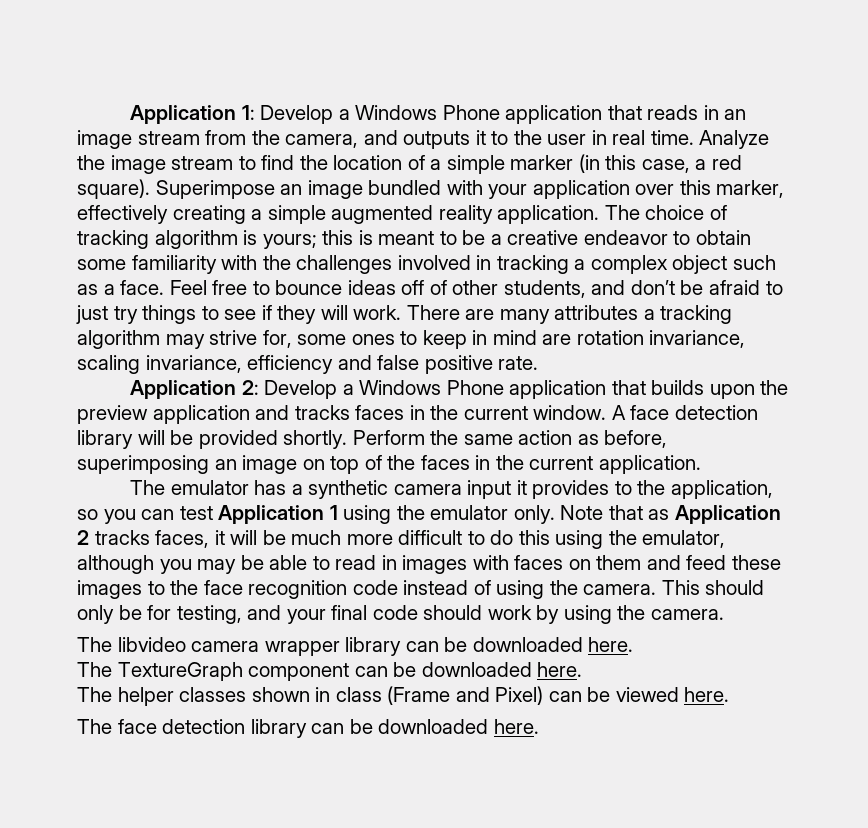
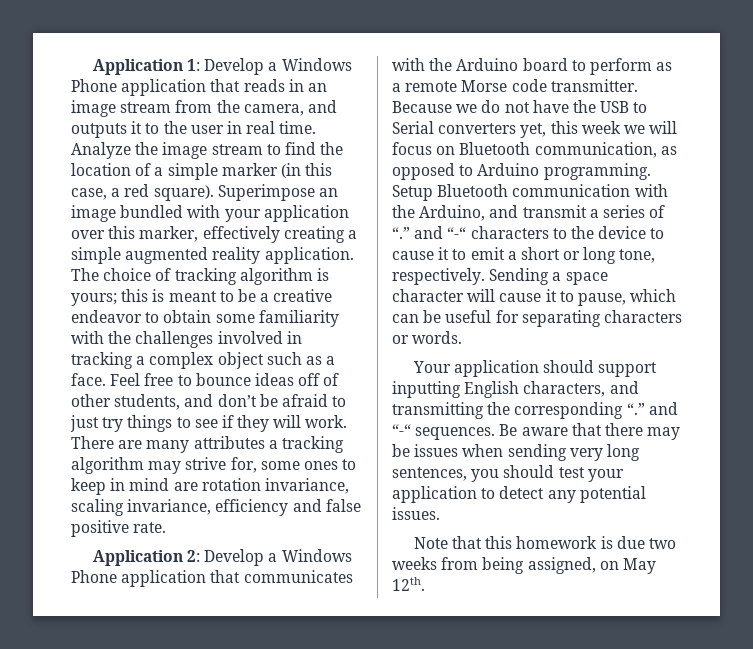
[651,380,789,399] [77,405,758,424] [77,430,668,449] [77,455,701,474] [130,480,773,499] [77,505,781,524] [77,530,726,549] [77,555,782,574] [77,580,765,599] [77,605,724,624] [77,637,634,656] [77,662,583,681] [77,686,730,706] [77,719,539,738] builds upon the preview application and tracks faces in the current window. A face detection library will be provided shortly. Perform the same action as before, superimposing an image on top of the faces in the current application. // The emulator has a synthetic camera input it provides to the application, so you can test Application 1 using the emulator only. Note that as Application 2 tracks faces, it will be much more difficult to do this using the emulator, although you may be able to read in images with faces on them and feed these images to the face recognition code instead of using the camera. This should only be for testing, and your final code should work by using the camera. // The libvideo camera wrapper library can be downloaded here. // The TextureGraph component can be downloaded here. // The helper classes shown in class (Frame and Pixel) can be viewed here. // The face detection library can be downloaded here. -> [243,570,353,583] [392,58,673,75] [392,79,638,92] [392,100,648,113] [392,121,678,138] [392,142,677,158] [392,163,651,180] [392,184,668,201] [392,205,666,221] [392,226,665,239] [392,247,656,264] [392,268,608,285] [392,289,677,306] [392,310,682,327] [392,331,463,344] [412,360,658,377] [392,381,639,398] [392,402,678,419] [392,423,681,440] [392,444,640,461] [392,465,624,482] [392,486,646,503] [392,507,440,520] [413,536,676,549] [392,557,656,574] [392,577,425,591] communicates with the Arduino board to perform as a remote Morse code transmitter. Because we do not have the USB to Serial converters yet, this week we will focus on Bluetooth communication, as opposed to Arduino programming. Setup Bluetooth communication with the Arduino, and transmit a series of “.” and “-“ characters to the device to cause it to emit a short or long tone, respectively. Sending a space character will cause it to pause, which can be useful for separating characters or words. // Your application should support inputting English characters, and transmitting the corresponding “.” and “-“ sequences. Be aware that there may be issues when sending very long sentences, you should test your application to detect any potential issues. // Note that this homework is due two weeks from being assigned, on May 12th.

